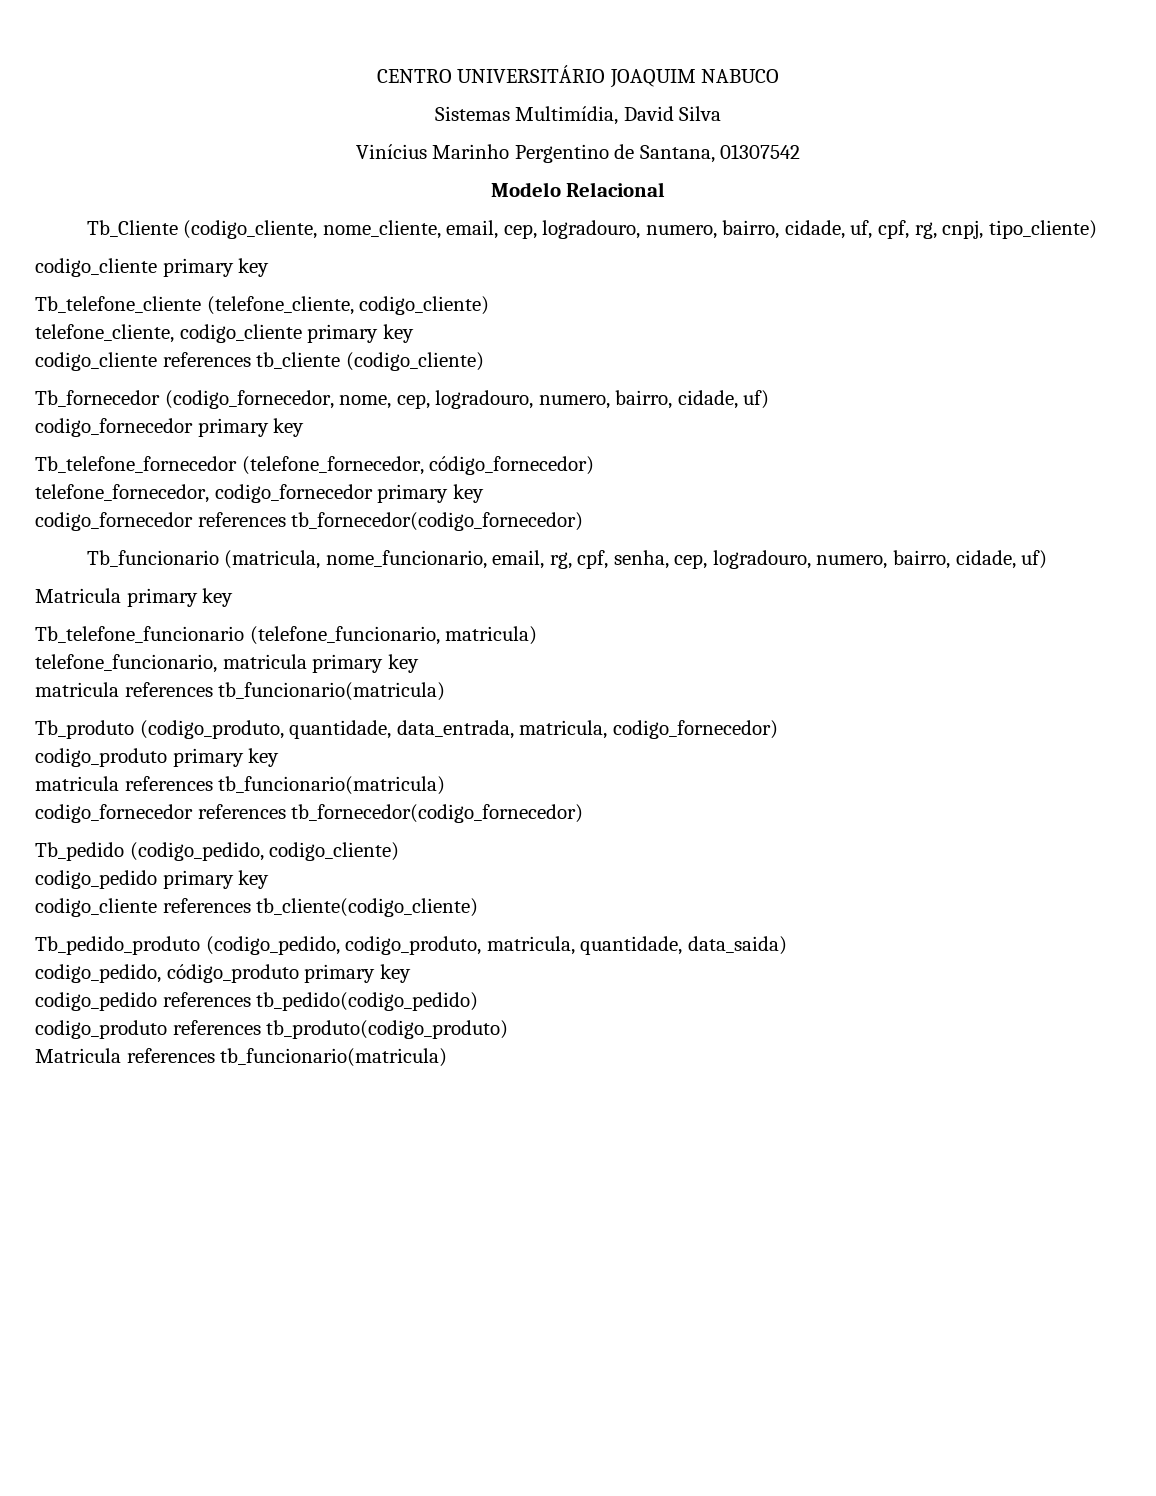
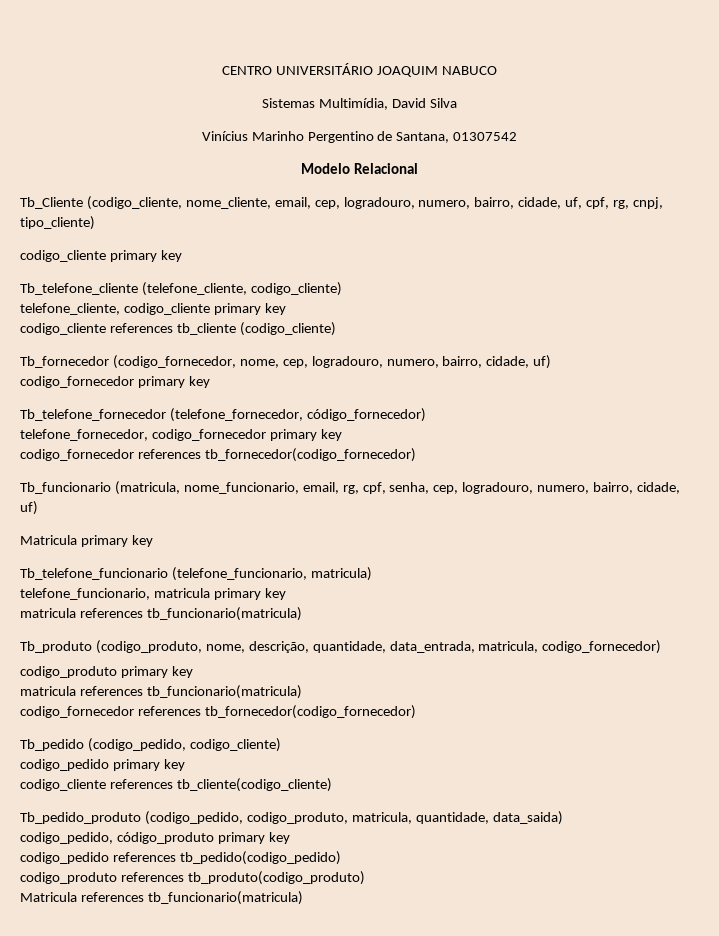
(284, 729) none -> [205,641,309,653] nome, descrição,

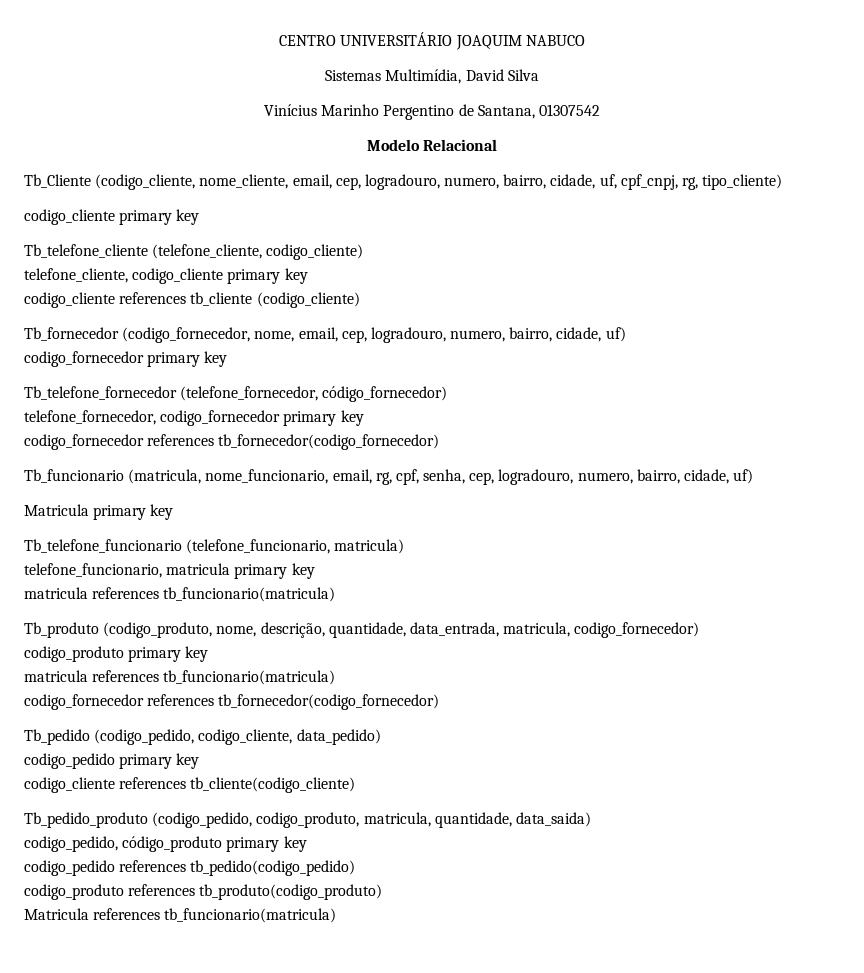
[586,197,663,209] cpf, rg, cnpj, -> [620,174,699,190] cpf_cnpj, rg,
(279, 363) none -> [298,327,338,342] email,
[189,738,281,752] codigo_cliente) -> [198,729,381,745] codigo_cliente, data_pedido)

